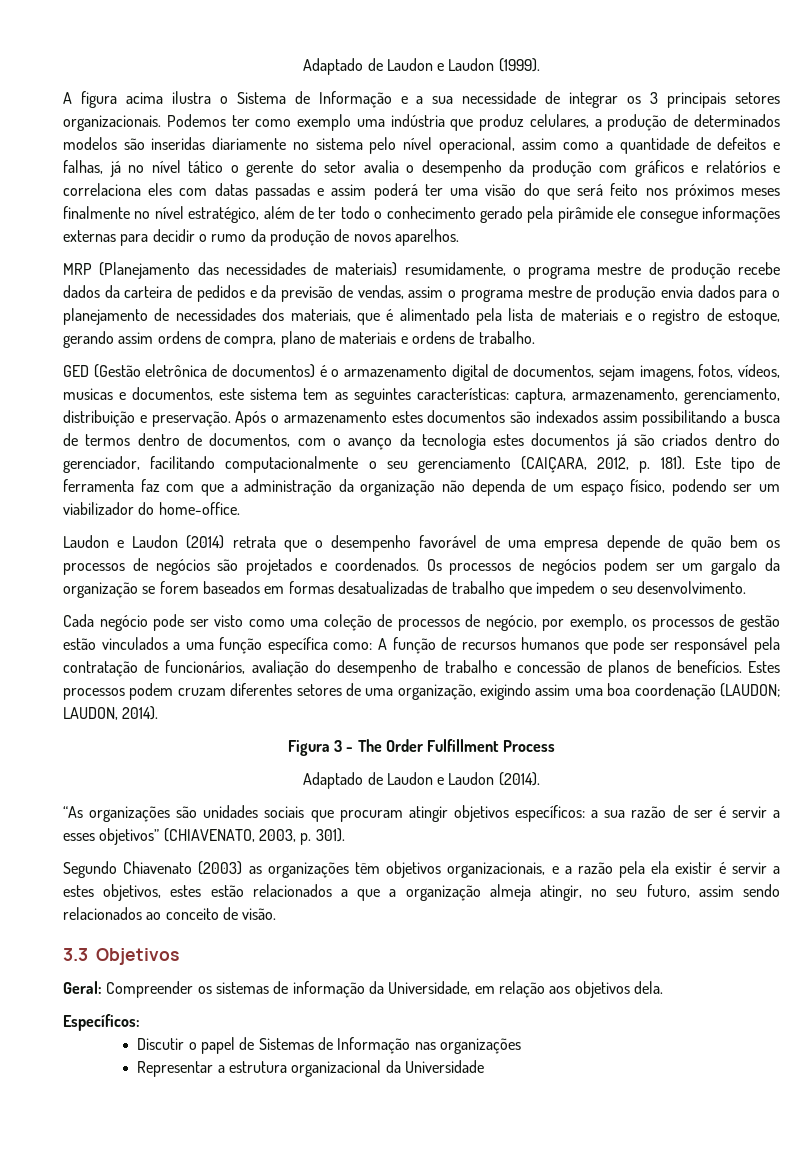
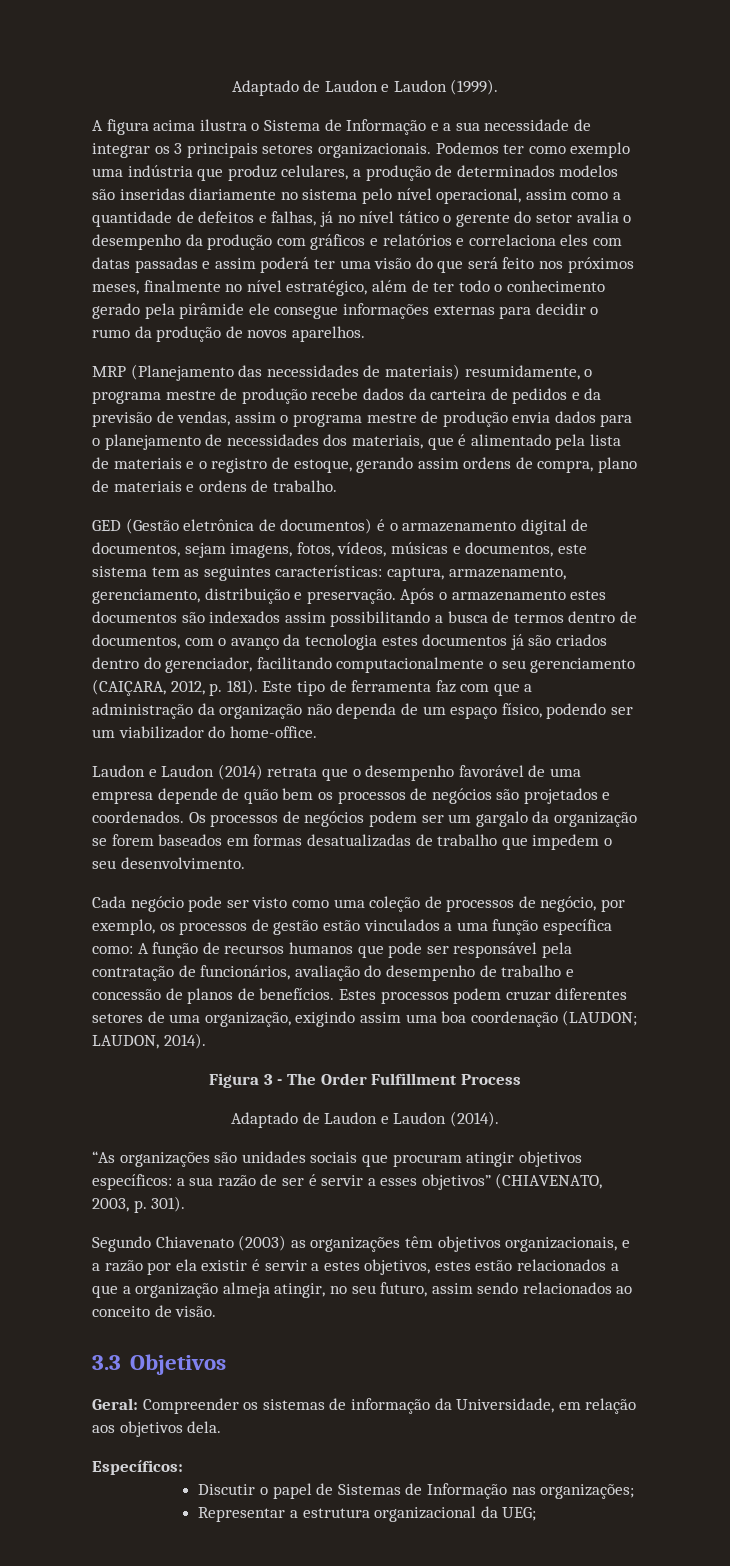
[741,188,781,196] meses -> [92,284,139,295] meses,
[63,388,113,400] musicas -> [390,542,448,554] músicas
[177,688,226,696] cruzam -> [505,991,551,1001] cruzar
[619,861,646,878] pela -> [147,1262,172,1275] por
[440,1038,522,1054] organizações -> [540,1484,635,1499] organizações;
[405,1060,485,1073] Universidade -> [502,1507,537,1521] UEG;

